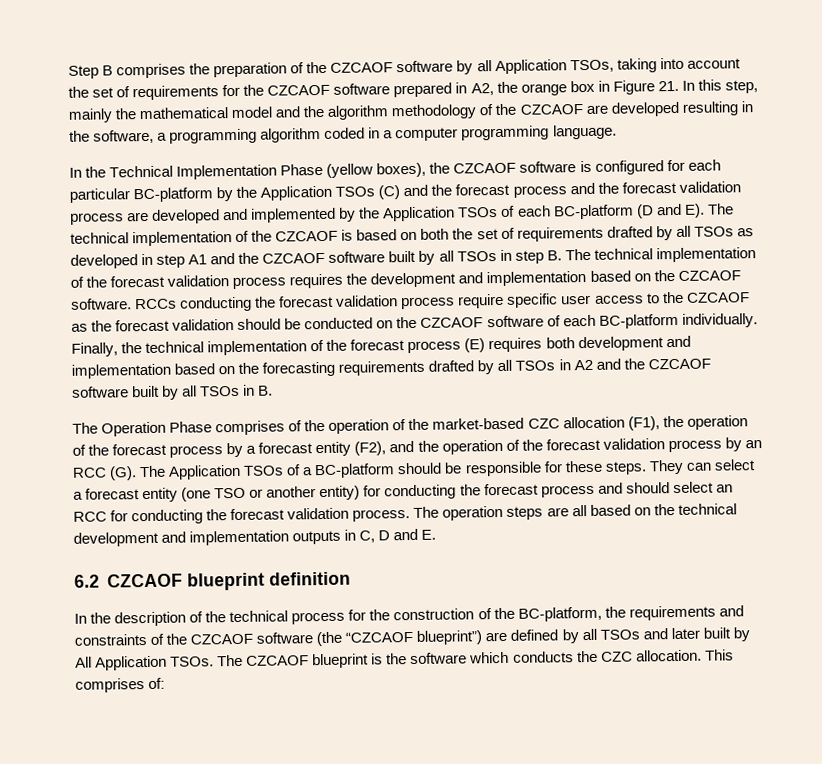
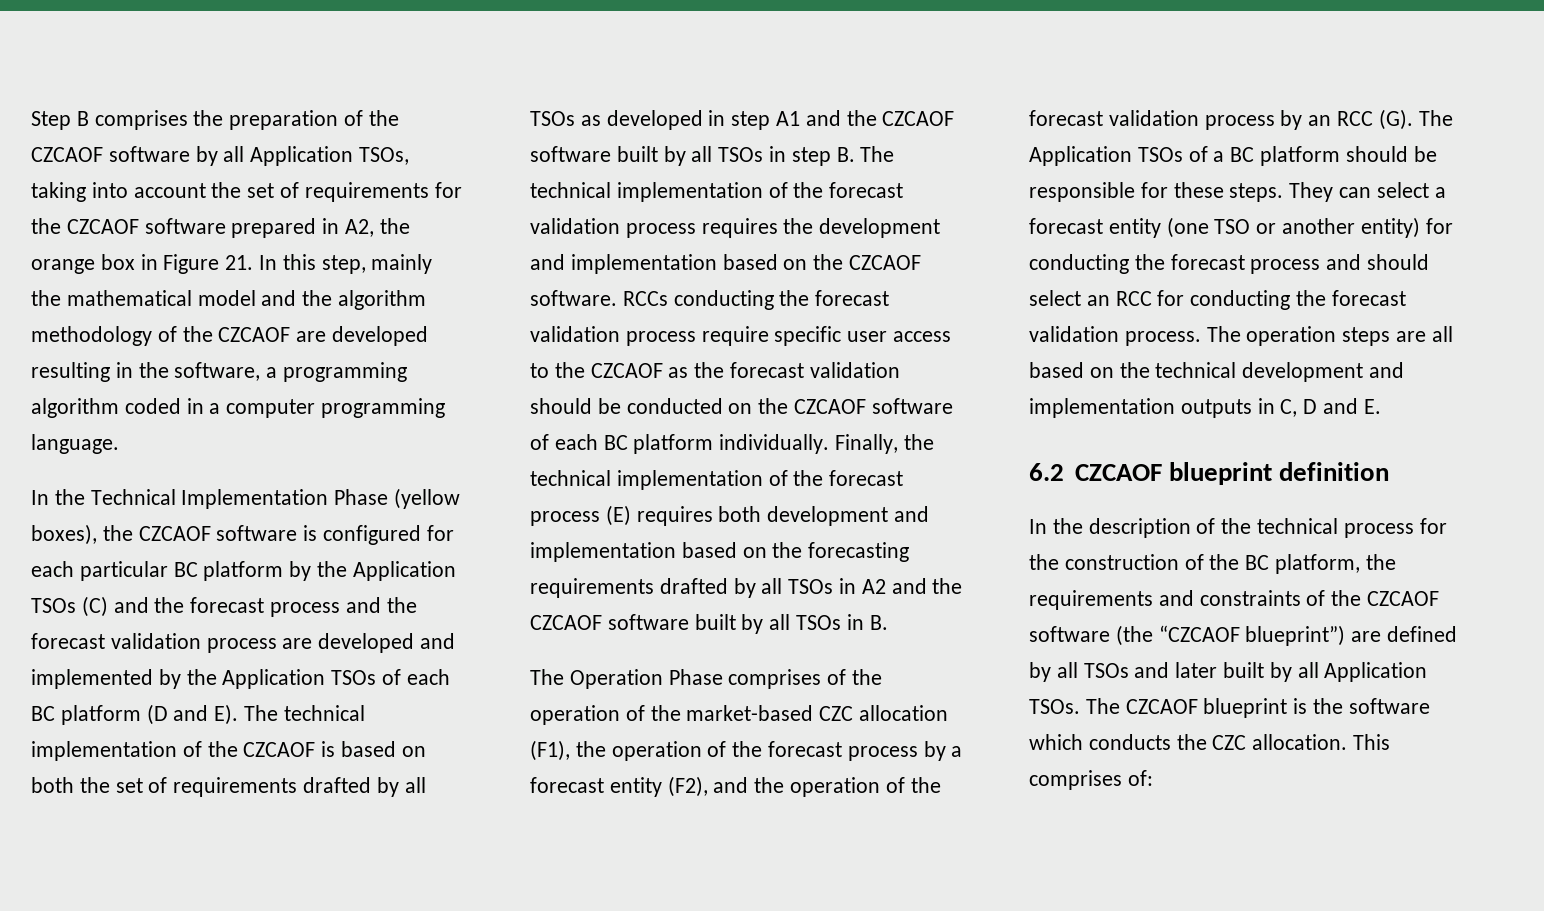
[133,187,214,203] BC-platform -> [173,561,284,581] BC platform
[553,204,634,220] BC-platform -> [31,705,141,725] BC platform
[598,313,679,329] BC-platform -> [603,434,714,454] BC platform
[314,463,396,479] BC-platform -> [1230,146,1341,166] BC platform
[517,606,602,622] BC-platform, -> [1245,554,1361,574] BC platform,
[75,656,92,668] All -> [1297,662,1319,678] all

